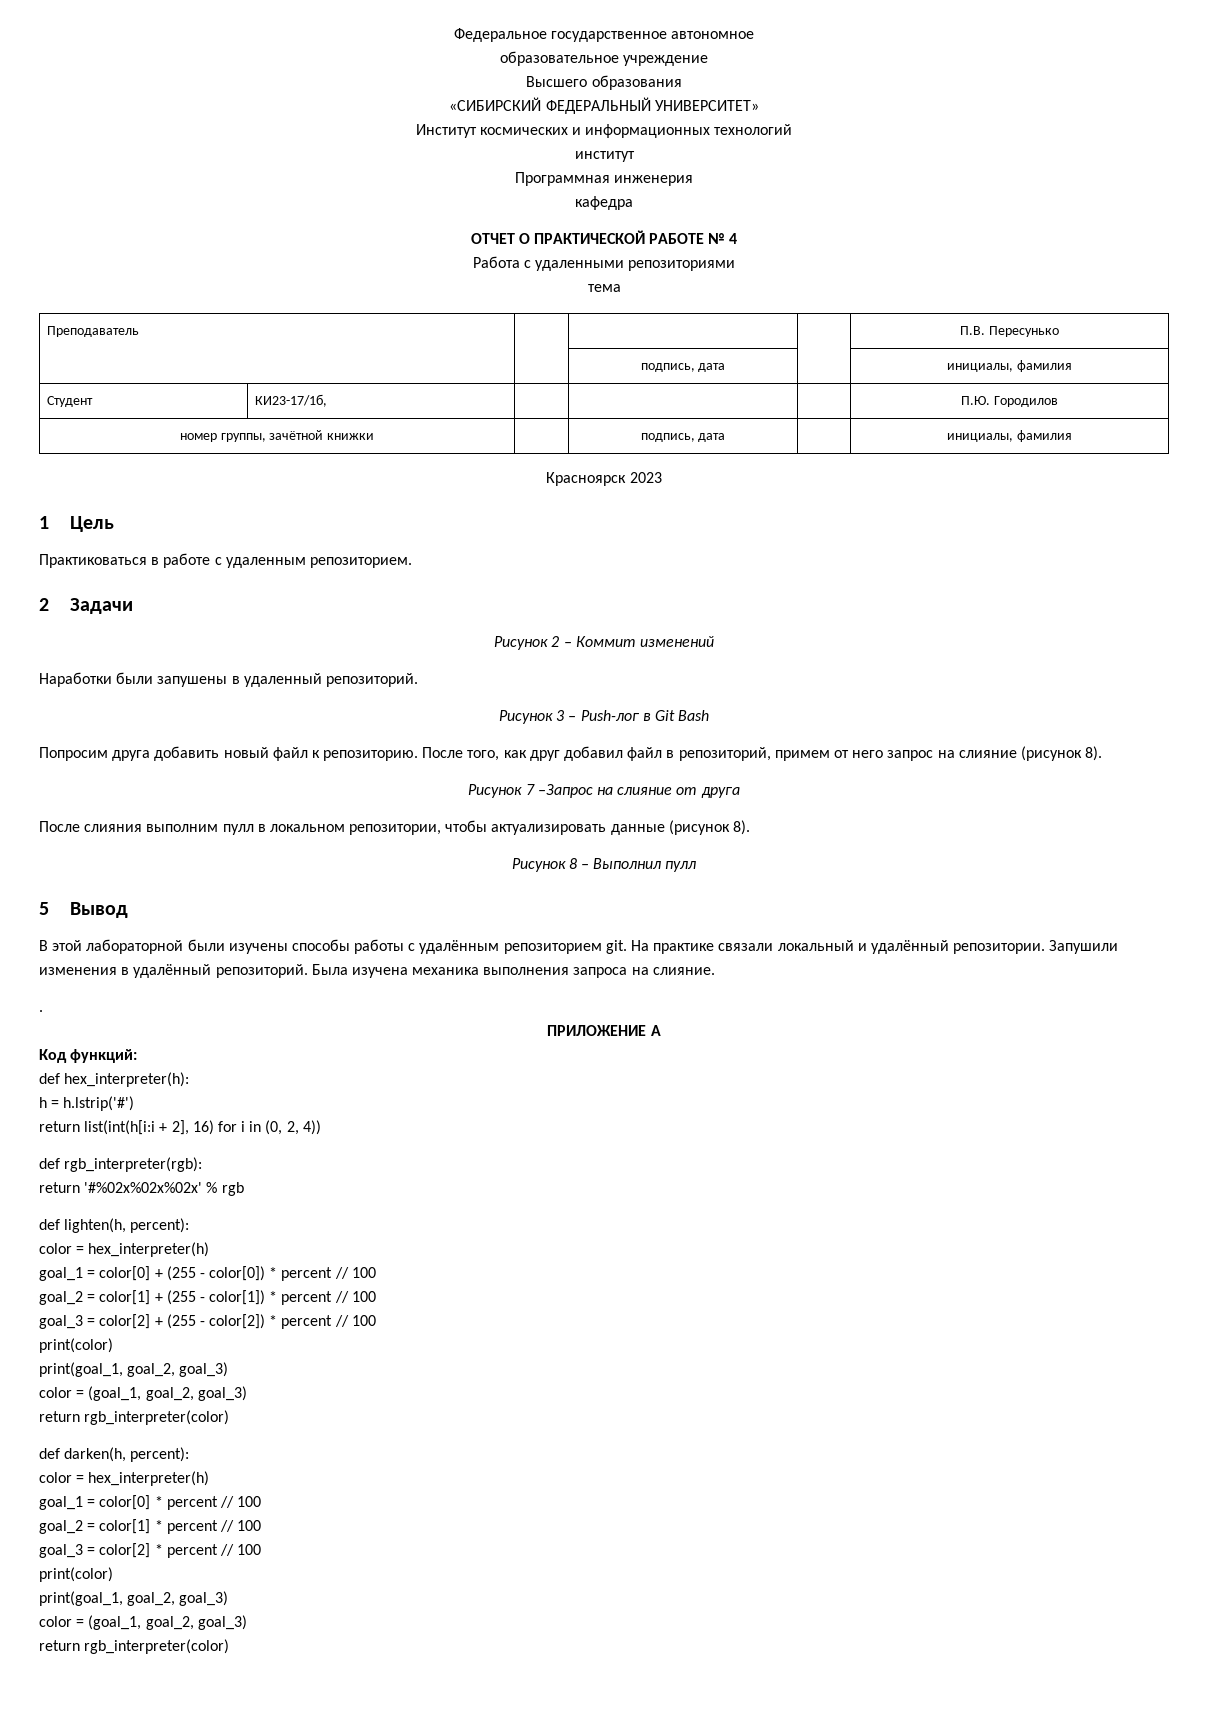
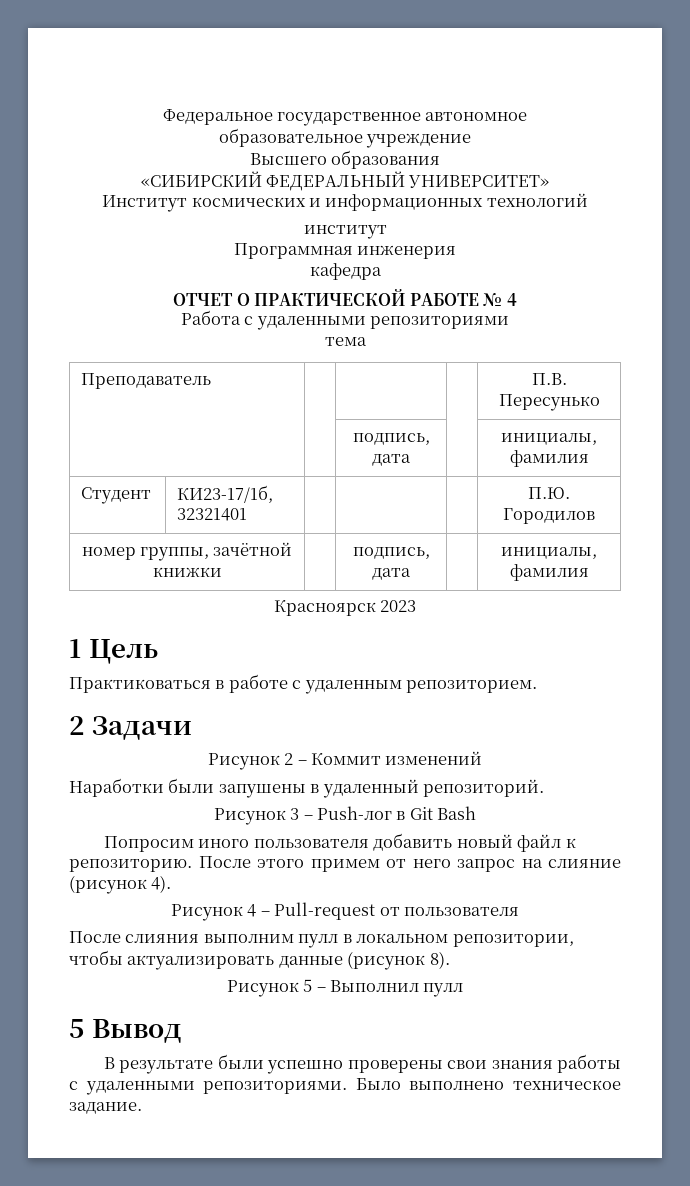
(328, 400) none -> [176,508,247,521] 32321401
[112,750,151,761] друга -> [198,839,369,848] иного пользователя
[467,746,771,761] того, как друг добавил файл в репозиторий, -> [257,859,304,868] этого
[1085,746,1103,761] [468,784,740,798] 8). // Рисунок 7 –Запрос на слияние от друга -> [151,875,172,893] [170,902,520,921] 4). // Рисунок 4 – Pull-request от пользователя
[568,858,577,869] 8 -> [303,979,313,992] 5
[52,939,1119,954] [39,964,715,978] [39,1010,43,1012] [547,1025,661,1036] [39,1049,138,1063] [39,1072,190,1087] [39,1096,135,1111] [39,1120,321,1135] [39,1157,203,1172] [39,1182,244,1196] [39,1218,190,1233] [39,1242,210,1257] [39,1266,376,1281] [39,1290,376,1305] [39,1314,376,1329] [39,1338,113,1353] [39,1362,229,1377] [39,1386,247,1401] [39,1410,230,1425] [39,1447,190,1462] [39,1471,210,1486] [39,1495,262,1510] [39,1519,262,1534] [39,1543,262,1558] [39,1567,113,1582] [39,1591,229,1606] [39,1615,247,1630] [39,1639,230,1654] этой лабораторной были изучены способы работы с удалённым репозиторием git. На практике связали локальный и удалённый репозитории. Запушили изменения в удалённый репозиторий. Была изучена механика выполнения запроса на слияние. // . // ПРИЛОЖЕНИЕ А // Код функций: // def hex_interpreter(h): // h = h.lstrip('#') // return list(int(h[i:i + 2], 16) for i in (0, 2, 4)) // def rgb_interpreter(rgb): // return '#%02x%02x%02x' % rgb // def lighten(h, percent): // color = hex_interpreter(h) // goal_1 = color[0] + (255 - color[0]) * percent // 100 // goal_2 = color[1] + (255 - color[1]) * percent // 100 // goal_3 = color[2] + (255 - color[2]) * percent // 100 // print(color) // print(goal_1, goal_2, goal_3) // color = (goal_1, goal_2, goal_3) // return rgb_interpreter(color) // def darken(h, percent): // color = hex_interpreter(h) // goal_1 = color[0] * percent // 100 // goal_2 = color[1] * percent // 100 // goal_3 = color[2] * percent // 100 // print(color) // print(goal_1, goal_2, goal_3) // color = (goal_1, goal_2, goal_3) // return rgb_interpreter(color) -> [119,1054,621,1074] [69,1078,622,1095] [69,1102,142,1114] результате были успешно проверены свои знания работы с удаленными репозиториями. Было выполнено техническое задание.

